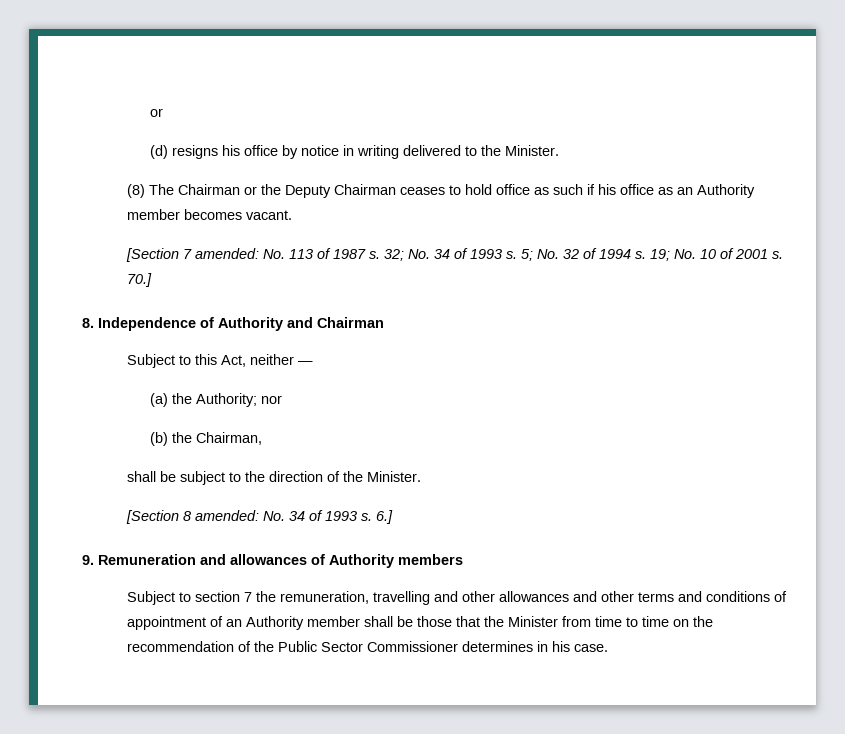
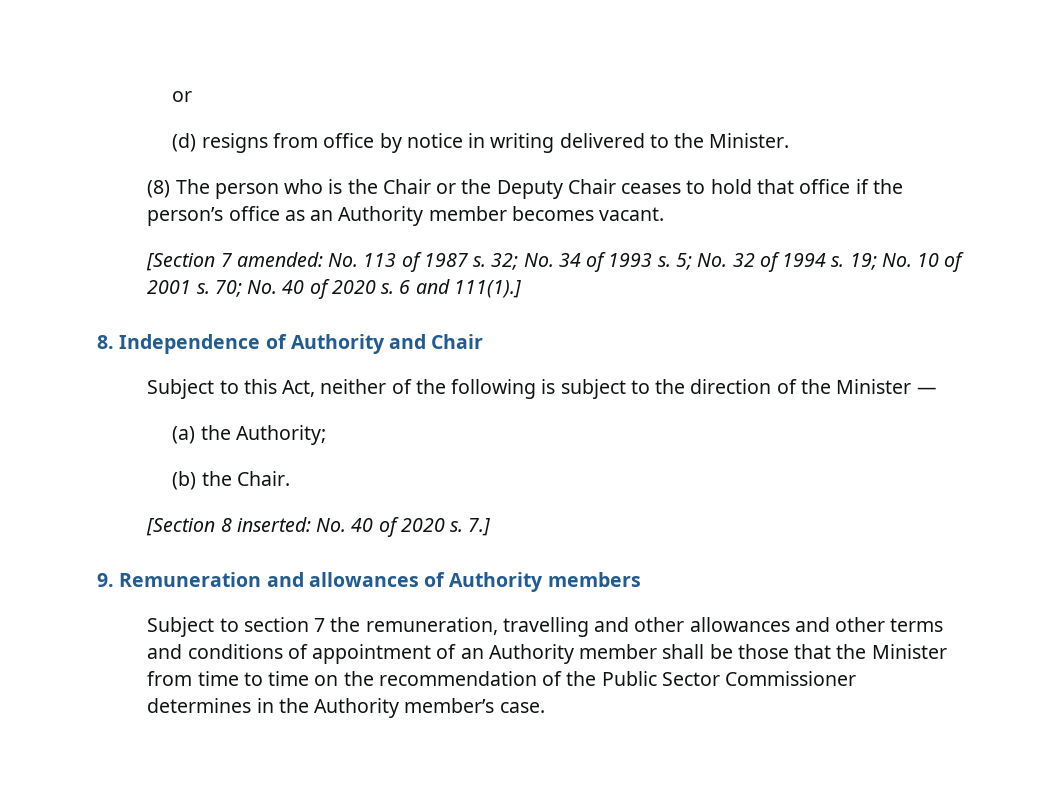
[222,145,241,156] his -> [272,133,318,148] from
[178,184,241,195] Chairman -> [214,179,431,199] person who is the Chair
[334,184,397,195] Chairman -> [567,179,616,194] Chair
[496,184,617,195] office as such if his -> [757,179,903,194] [147,207,224,226] that office if the person’s
[127,273,153,287] 70.] -> [214,279,521,299] 70; No. 40 of 2020 s. 6 and 111(1).]
[317,317,384,328] Chairman -> [431,334,484,349] Chair
[298,361,314,365] [150,393,283,407] [150,432,263,446] [127,471,177,482] — // (a) the Authority; nor // (b) the Chairman, // shall be -> [391,379,556,399] of the following is
[367,471,422,482] [126,510,394,524] Minister. // [Section 8 amended: No. 34 of 1993 s. 6.] -> [836,379,937,394] [172,425,326,445] [172,471,290,490] [146,517,491,537] Minister — // (a) the Authority; // (b) the Chair. // [Section 8 inserted: No. 40 of 2020 s. 7.]
[552,641,571,652] his -> [278,698,495,718] the Authority member’s

